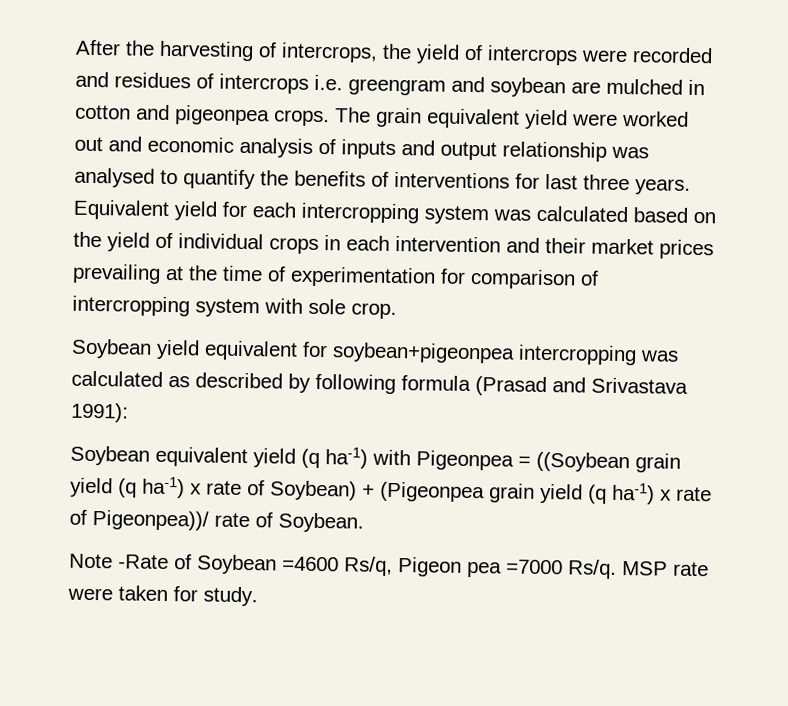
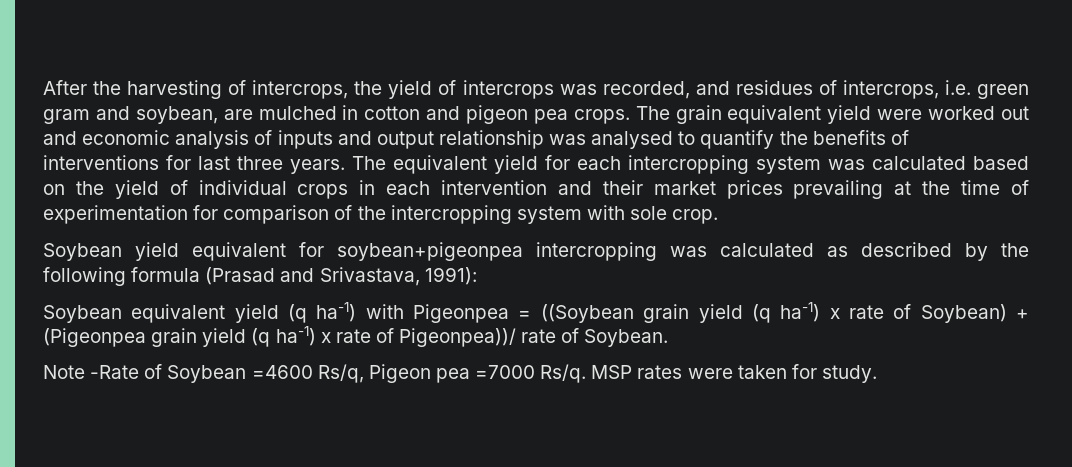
[581,47,713,64] were recorded -> [559,81,690,99] was recorded,
[219,73,566,98] intercrops i.e. greengram and soybean -> [842,80,1029,99] [43,106,218,124] intercrops, i.e. green gram and soybean,
[175,105,270,126] pigeonpea -> [466,105,568,124] pigeon pea
[73,199,169,221] Equivalent -> [352,155,487,174] The equivalent
(599, 278) none -> [357,206,386,220] the
(311, 383) none -> [1001,243,1029,257] the
[591,377,688,394] Srivastava -> [319,267,420,286] Srivastava,
[673,561,709,577] rate -> [637,365,683,379] rates

